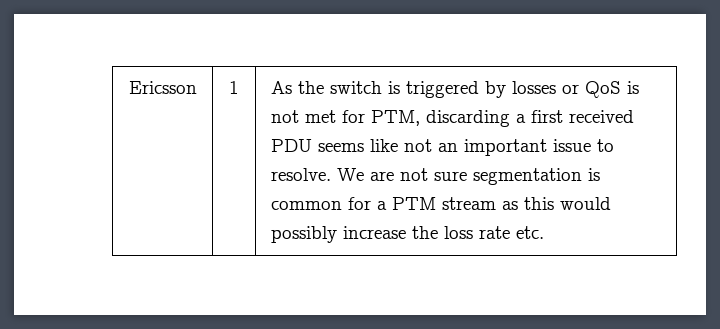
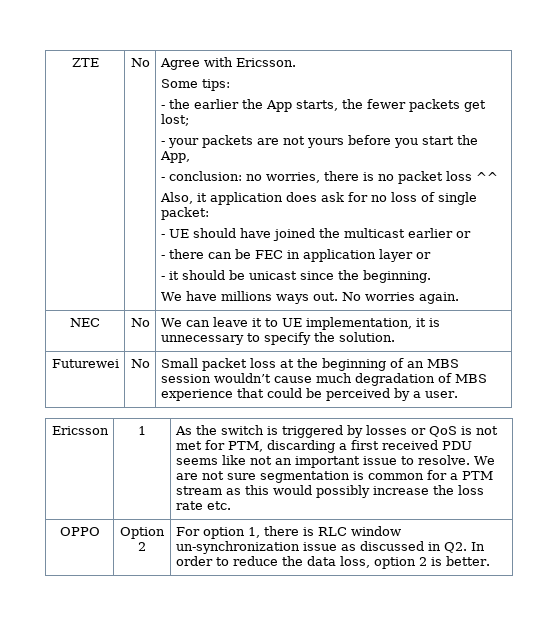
(128, 87) none -> [71,58,99,67] [130,58,150,67] [159,57,296,70] [160,79,230,91] [160,99,486,112] [160,114,189,126] [160,135,478,148] [159,151,190,163] [160,171,498,184] [159,192,477,205] [160,207,209,220] [160,228,471,241] [160,249,431,262] [160,270,431,283] [160,291,459,304] [70,318,100,327] [130,318,150,327] [160,317,440,330] [160,332,395,345] [51,359,119,368] [130,359,150,368] [160,358,459,371] [160,373,487,386] [160,388,458,401] ZTE | No | Agree with Ericsson. // Some tips: // - the earlier the App starts, the fewer packets get lost; // - your packets are not yours before you start the App, // - conclusion: no worries, there is no packet loss ^^ // Also, it application does ask for no loss of single packet: // - UE should have joined the multicast earlier or // - there can be FEC in application layer or // - it should be unicast since the beginning. // We have millions ways out. No worries again. // NEC | No | We can leave it to UE implementation, it is unnecessary to specify the solution. // Futurewei | No | Small packet loss at the beginning of an MBS session wouldn’t cause much degradation of MBS experience that could be perceived by a user. //
(544, 232) none -> [59,527,100,536] [120,527,165,539] [138,542,146,551] [175,526,401,539] [175,541,485,554] [175,556,490,569] // OPPO | Option 2 | For option 1, there is RLC window un-synchronization issue as discussed in Q2. In order to reduce the data loss, option 2 is better.

